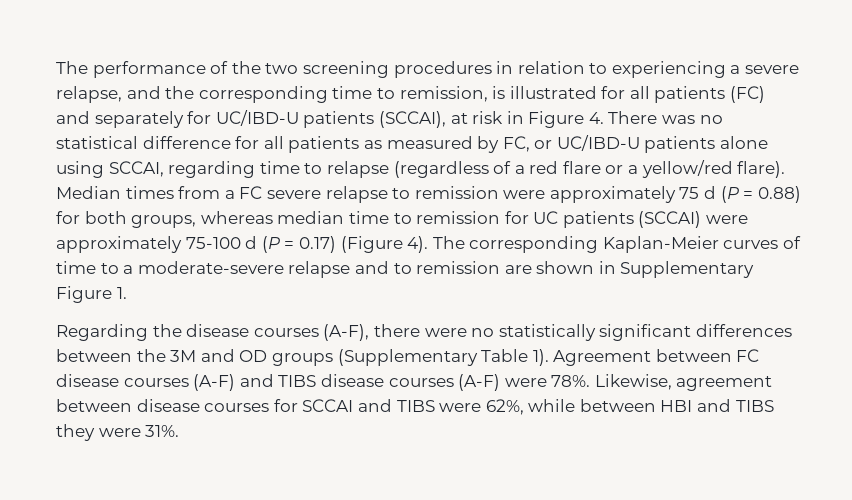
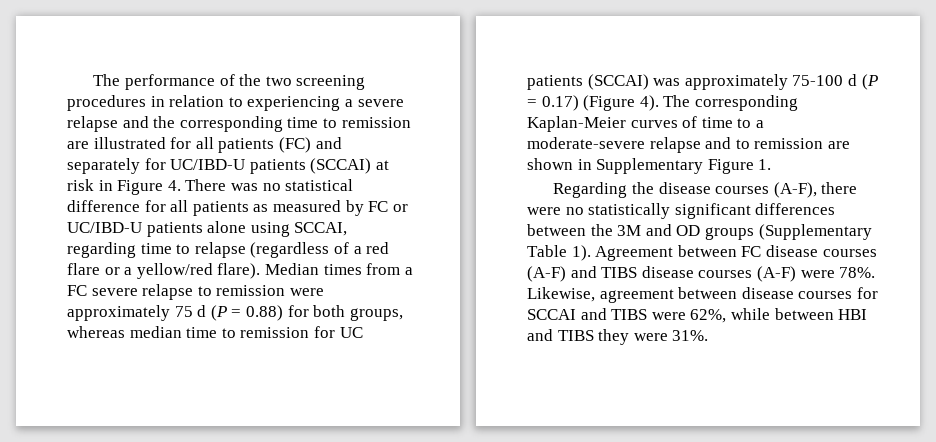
[56,86,122,103] relapse, -> [67,116,118,132] relapse
[399,86,506,102] remission, is -> [341,117,411,128] [67,141,89,149] remission are
[378,111,446,128] (SCCAI), -> [310,158,372,174] (SCCAI)
[502,136,530,152] FC, -> [368,201,389,212] FC
[706,215,749,224] were -> [653,78,681,86] was

